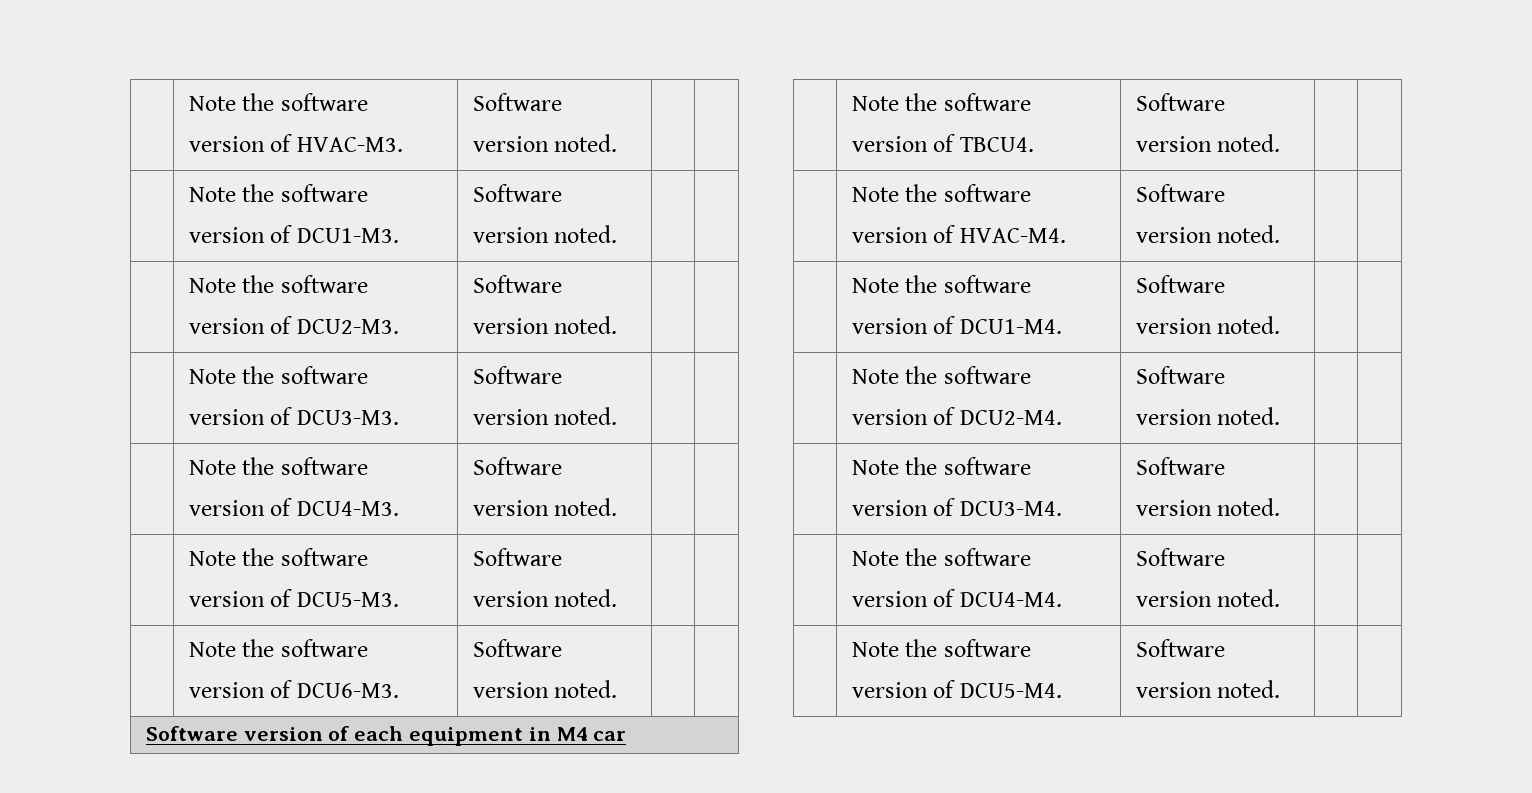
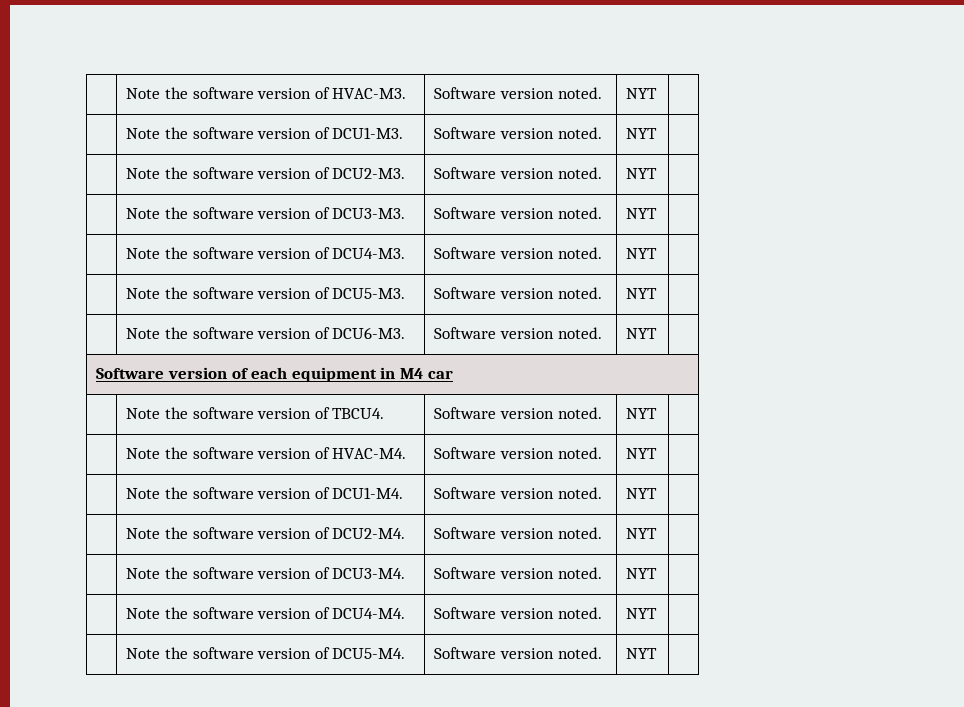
(618, 143) none -> [626,88,658,99] NYT
(618, 234) none -> [626,128,658,139] NYT
(618, 325) none -> [626,168,658,179] NYT
(618, 416) none -> [626,208,658,219] NYT
(618, 507) none -> [626,248,658,259] NYT
(618, 598) none -> [626,288,658,299] NYT
(618, 689) none -> [626,328,658,339] NYT
(1281, 143) none -> [626,408,658,419] NYT
(1281, 234) none -> [626,448,658,459] NYT
(1281, 325) none -> [626,488,658,499] NYT
(1281, 416) none -> [626,528,658,539] NYT
(1281, 507) none -> [626,568,658,579] NYT
(1281, 598) none -> [626,608,658,619] NYT
(1281, 689) none -> [626,648,658,659] NYT

